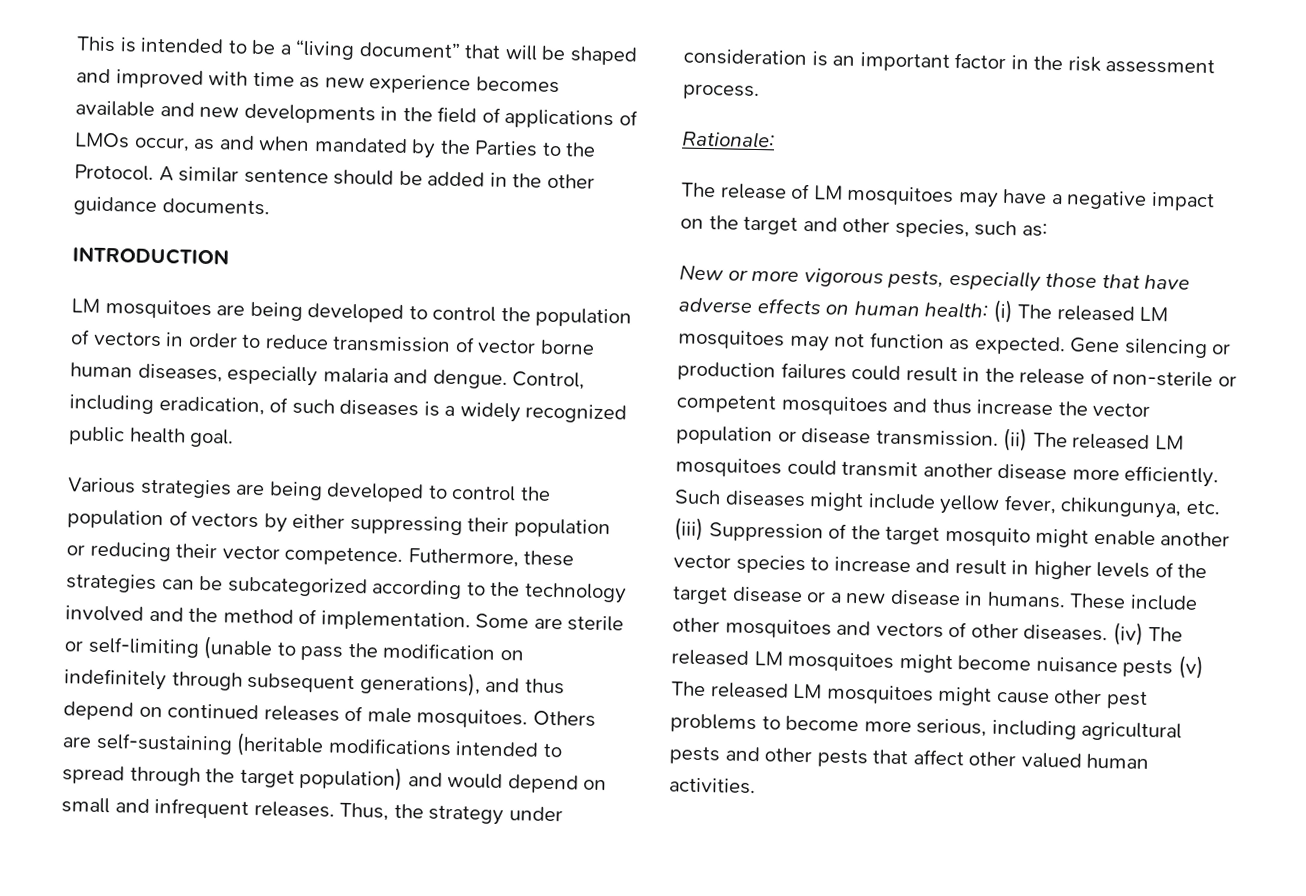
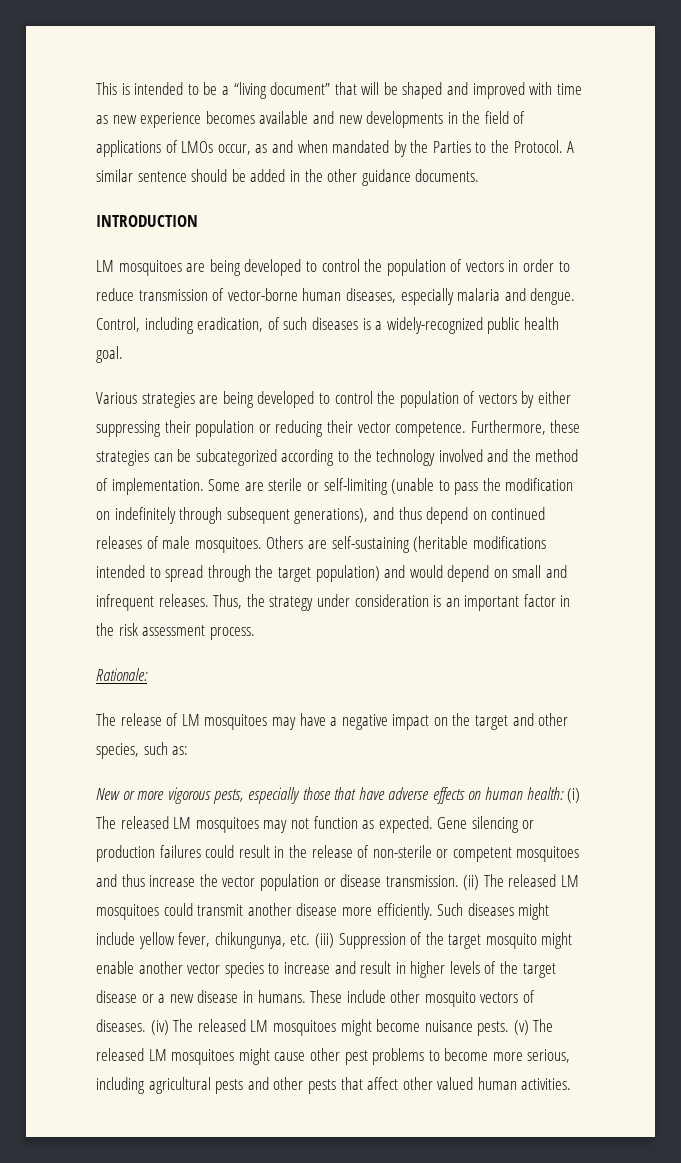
[477,339,595,355] vector borne -> [227,288,298,301] vector-borne
[459,402,628,424] widely recognized -> [386,317,483,334] widely-recognized
[407,548,519,568] Futhermore, -> [470,420,546,435] Furthermore,
[724,618,872,639] mosquitoes and -> [424,991,476,1007] mosquito
[970,623,1019,639] other -> (536, 996) none
[1122,659,1174,678] pests -> [477,1021,510,1036] pests.

